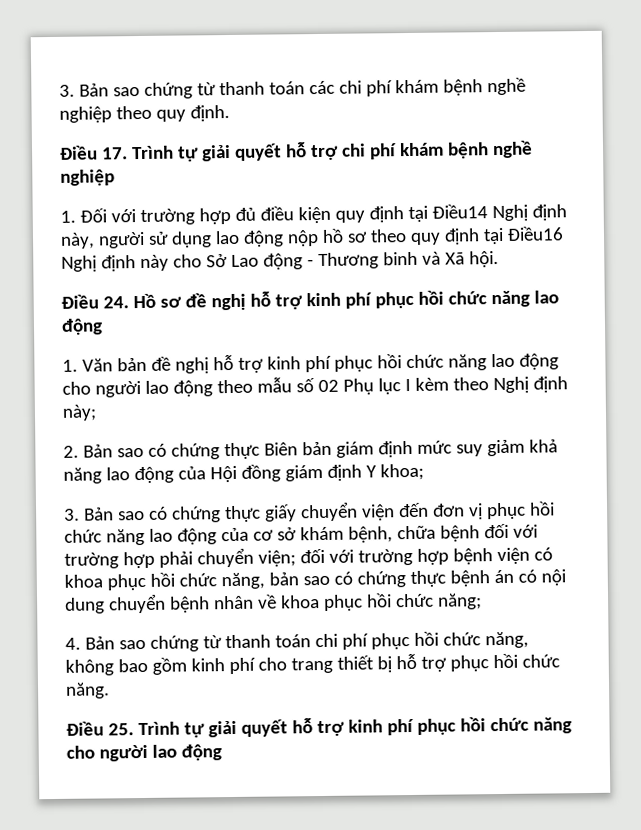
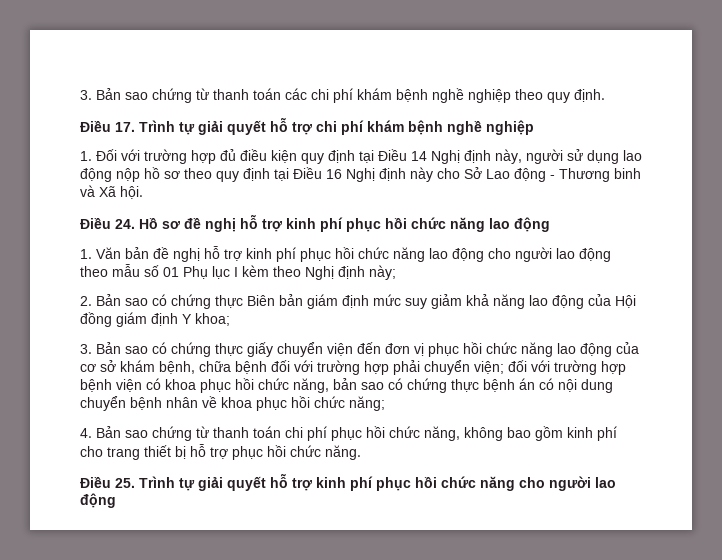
[431,204,488,219] Điều14 -> [378,149,427,161] Điều 14
[506,226,564,241] Điều16 -> [293,167,342,179] Điều 16
[317,379,339,393] 02 -> [163,267,179,277] 01

